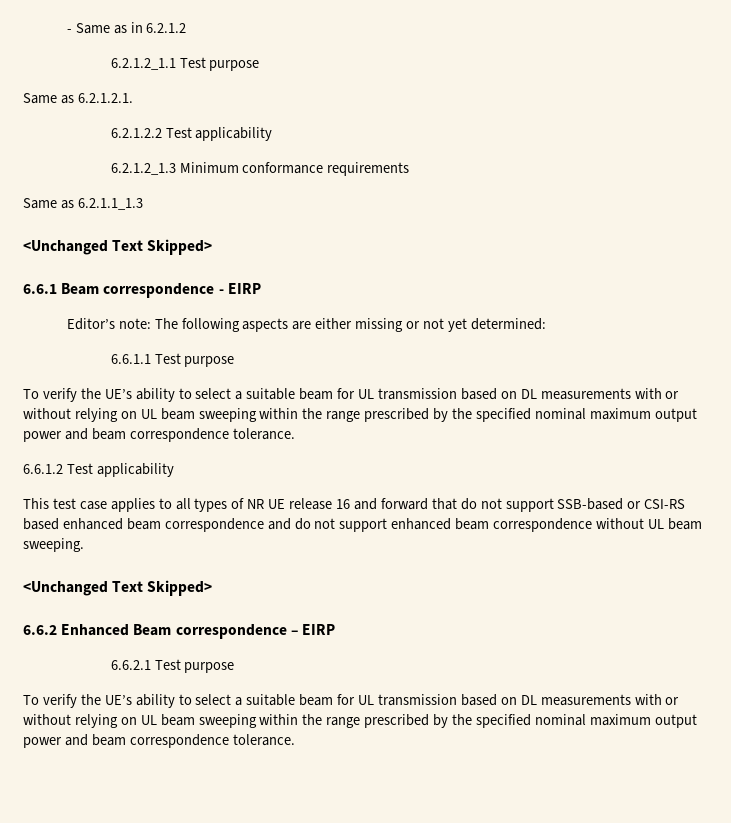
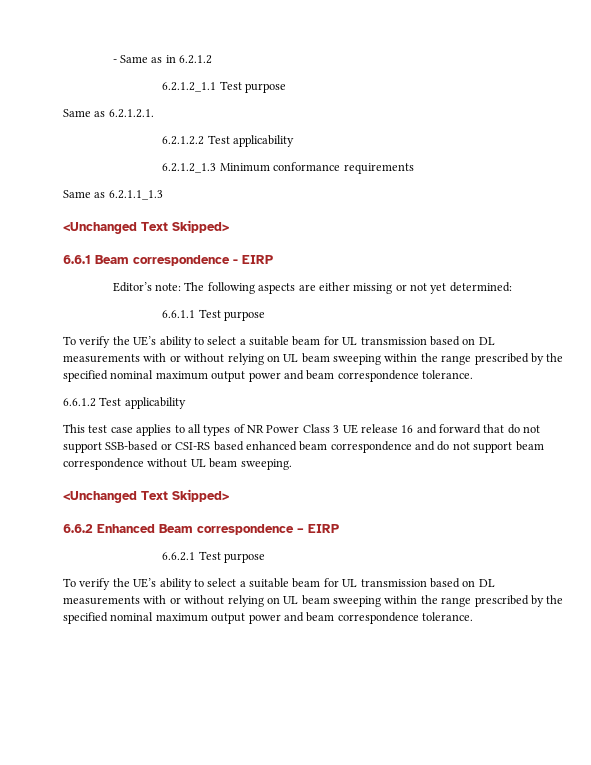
(265, 504) none -> [266,424,340,433] Power Class 3
[391,518,452,530] enhanced -> (513, 447) none

